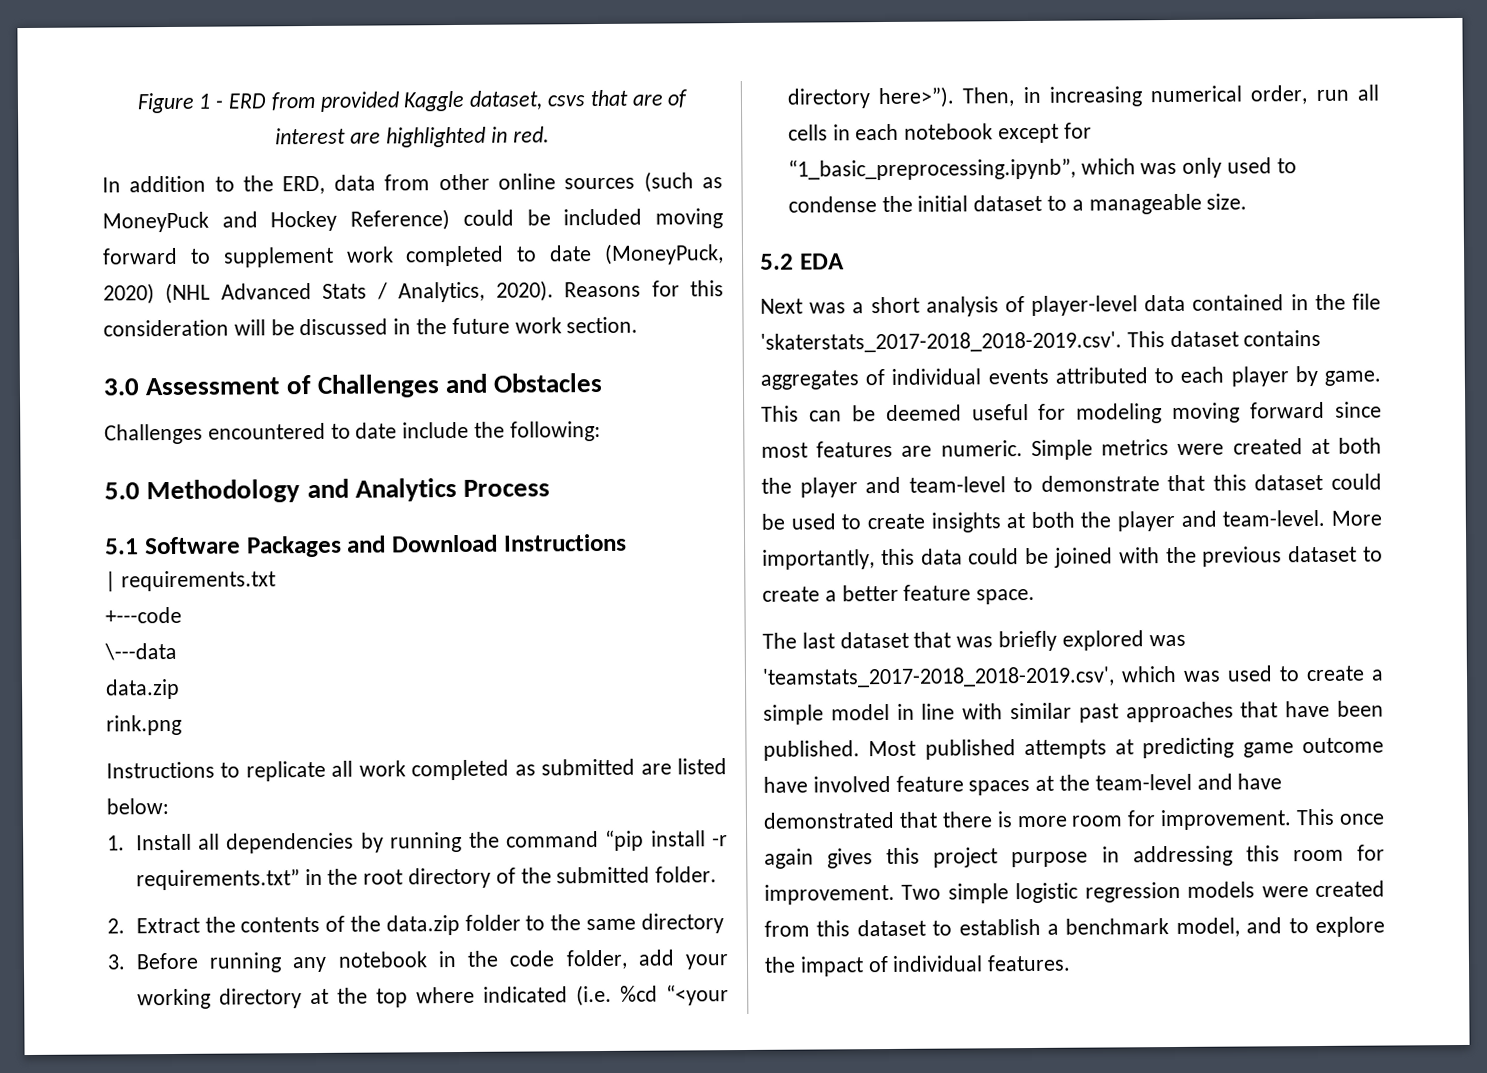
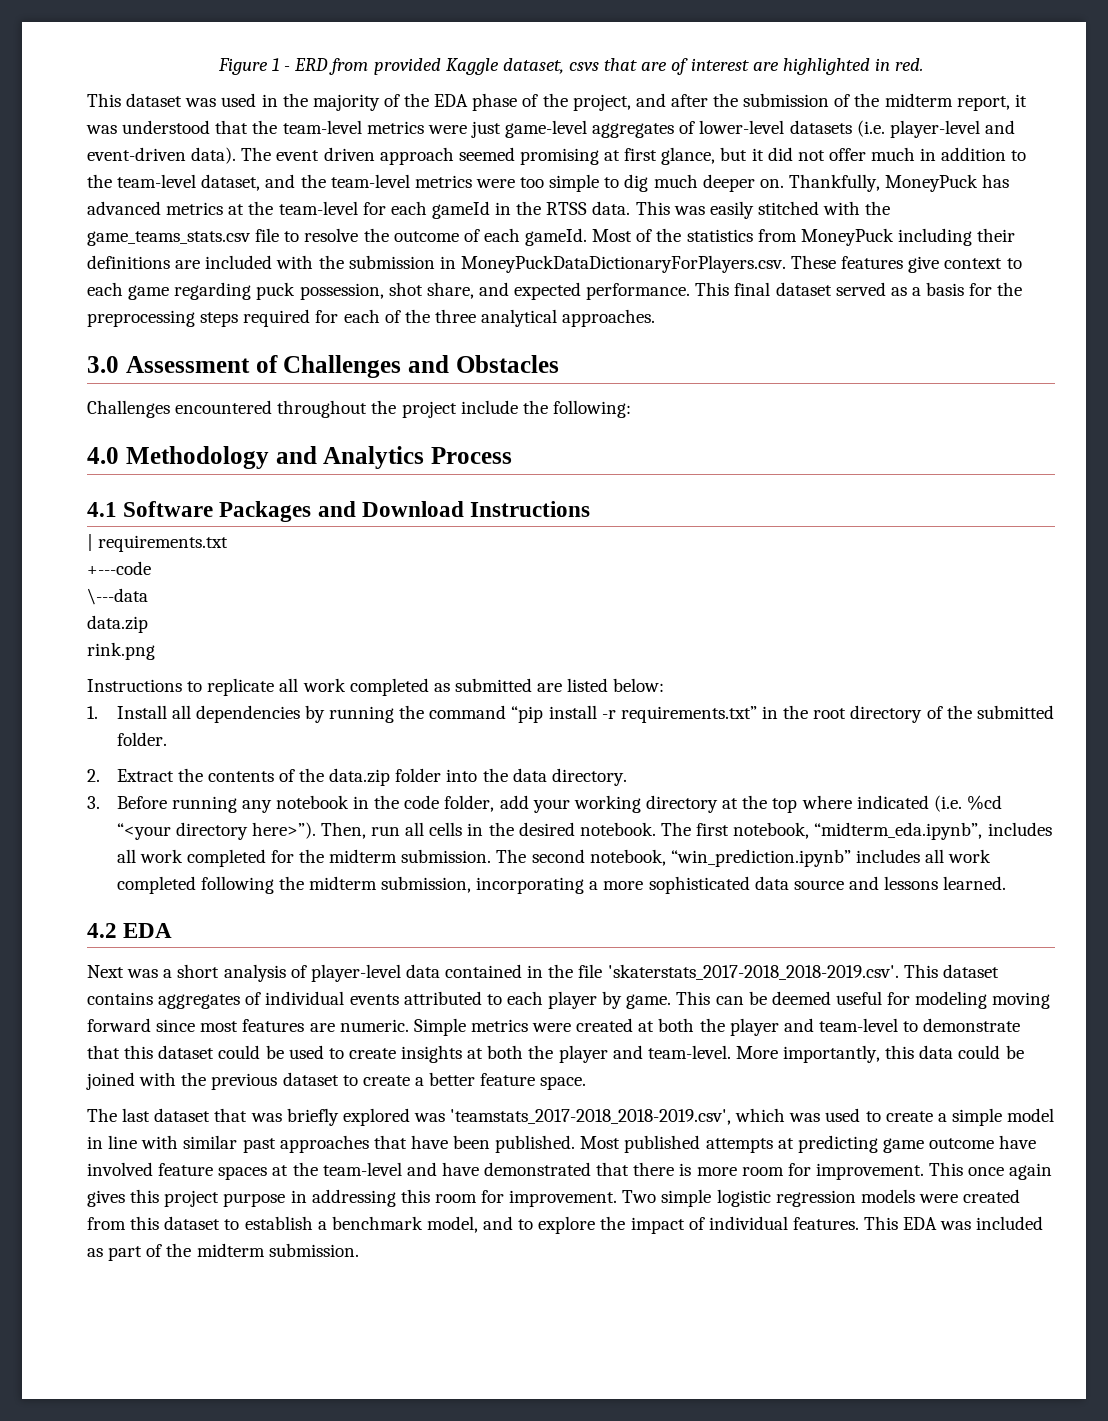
[102,171,724,195] [102,208,723,233] [102,243,724,268] [103,280,725,305] [103,316,639,337] In addition to the ERD, data from other online sources (such as MoneyPuck and Hockey Reference) could be included moving forward to supplement work completed to date (MoneyPuck, 2020) (NHL Advanced Stats / Analytics, 2020). Reasons for this consideration will be discussed in the future work section. -> [87,93,1027,111] [86,120,1015,138] [87,147,1027,165] [87,174,1010,192] [87,201,891,219] [87,228,1016,246] [87,255,1022,273] [87,282,1023,300] [87,309,656,327] This dataset was used in the majority of the EDA phase of the project, and after the submission of the midterm report, it was understood that the team-level metrics were just game-level aggregates of lower-level datasets (i.e. player-level and event-driven data). The event driven approach seemed promising at first glance, but it did not offer much in addition to the team-level dataset, and the team-level metrics were too simple to dig much deeper on. Thankfully, MoneyPuck has advanced metrics at the team-level for each gameId in the RTSS data. This was easily stitched with the game_teams_stats.csv file to resolve the outcome of each gameId. Most of the statistics from MoneyPuck including their definitions are included with the submission in MoneyPuckDataDictionaryForPlayers.csv. These features give context to each game regarding puck possession, shot share, and expected performance. This final dataset served as a basis for the preprocessing steps required for each of the three analytical approaches.
[330,422,398,439] to date -> [277,400,457,418] throughout the project
[104,482,140,500] 5.0 -> [87,447,119,464] 4.0
[104,538,139,555] 5.1 -> [87,502,117,517] 4.1
[525,913,724,934] to the same directory -> [446,768,627,786] into the data directory.
[1022,84,1379,107] [787,122,1092,144] [787,157,1297,181] [787,193,1248,215] [760,253,794,270] in increasing numerical order, run all cells in each notebook except for “1_basic_preprocessing.ipynb”, which was only used to condense the initial dataset to a manageable size. // 5.2 -> [371,822,1052,840] [116,849,992,867] [116,876,1007,894] [87,923,117,938] run all cells in the desired notebook. The first notebook, “midterm_eda.ipynb”, includes all work completed for the midterm submission. The second notebook, “win_prediction.ipynb” includes all work completed following the midterm submission, incorporating a more sophisticated data source and lessons learned. // 4.2
(1072, 963) none -> [864,1216,1044,1230] [87,1243,359,1261] This EDA was included as part of the midterm submission.

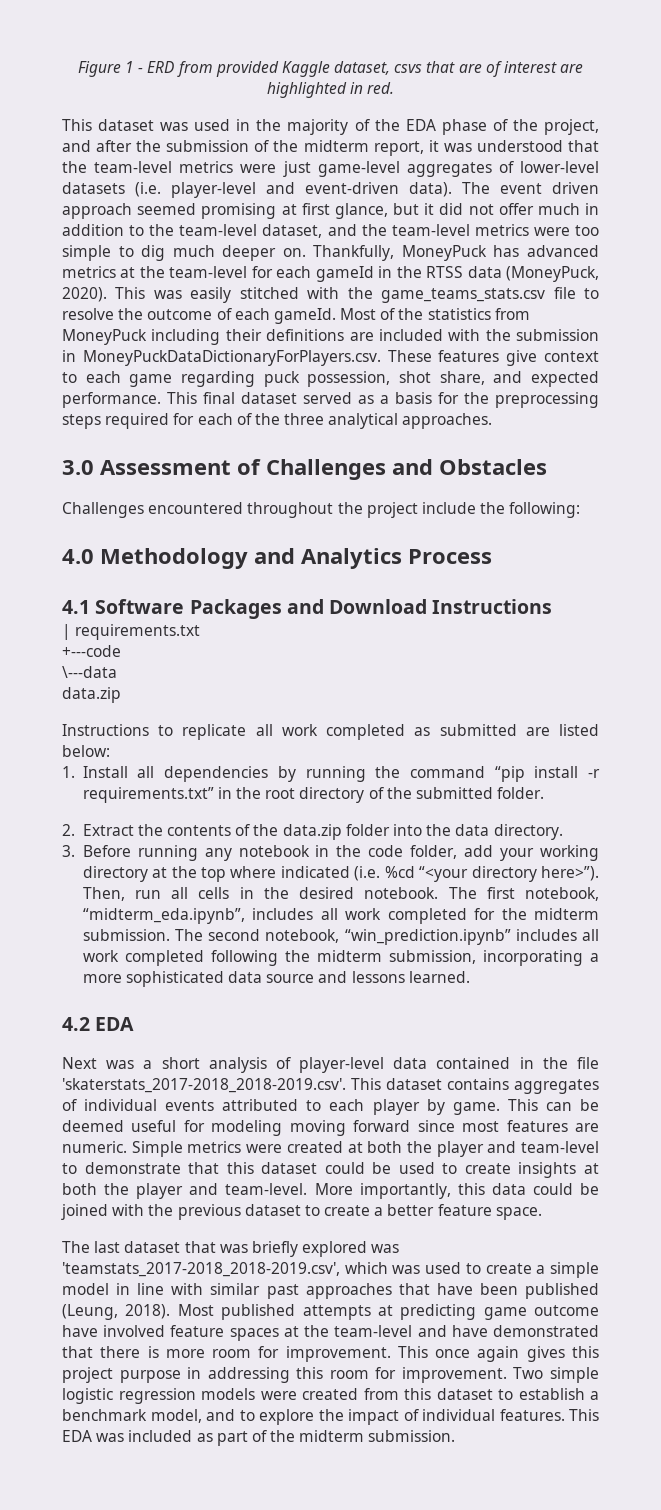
[592,201,631,215] data. -> [467,266,599,282] [62,287,107,302] data (MoneyPuck, 2020).
[87,642,155,660] // rink.png -> (121, 695) none
[495,1135,576,1153] published. -> [525,1283,599,1299] [62,1304,171,1320] published (Leung, 2018).

